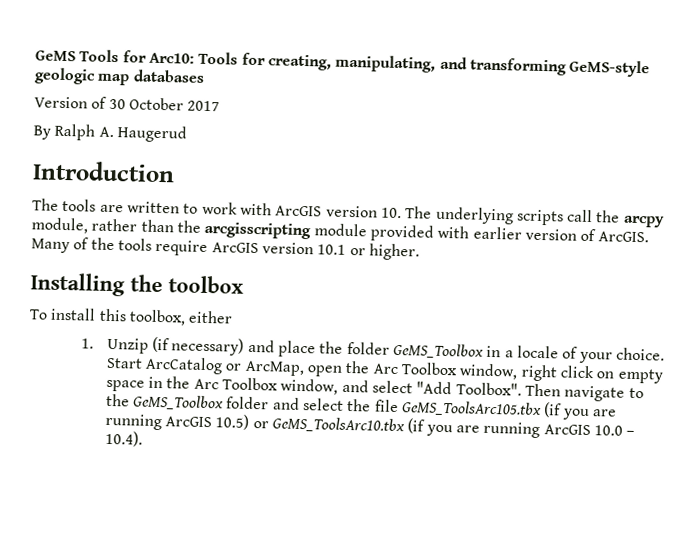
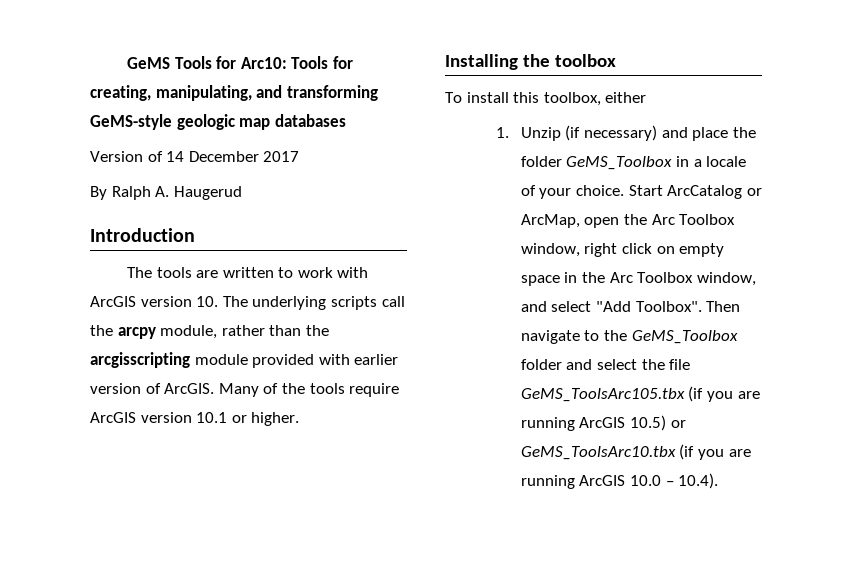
[108,97,184,111] 30 October -> [166,151,259,162] 14 December

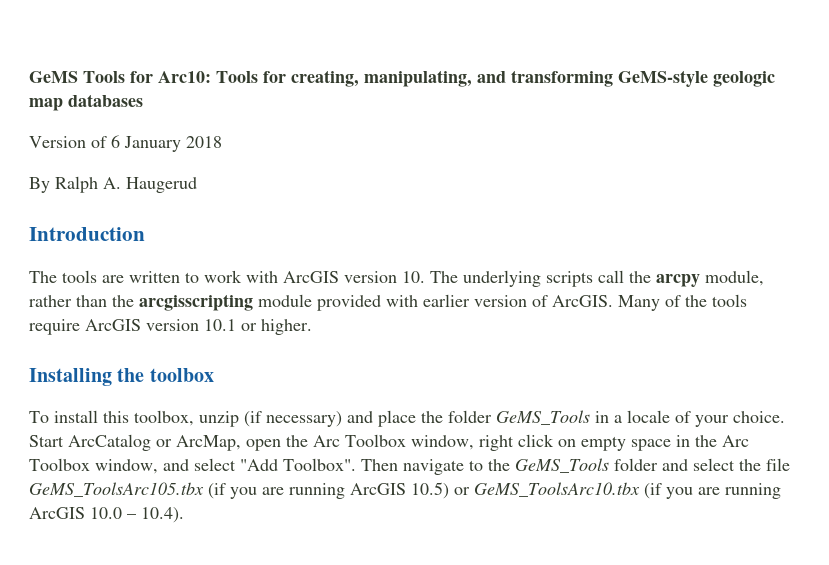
[166,151,300,162] 14 December 2017 -> [111,135,222,152] 6 January 2018
[605,92,647,103] [495,127,561,141] either // 1. Unzip -> [199,411,239,427] unzip
[566,156,673,170] GeMS_Toolbox -> [496,410,590,425] GeMS_Tools
[631,330,738,344] GeMS_Toolbox -> [515,458,609,473] GeMS_Tools

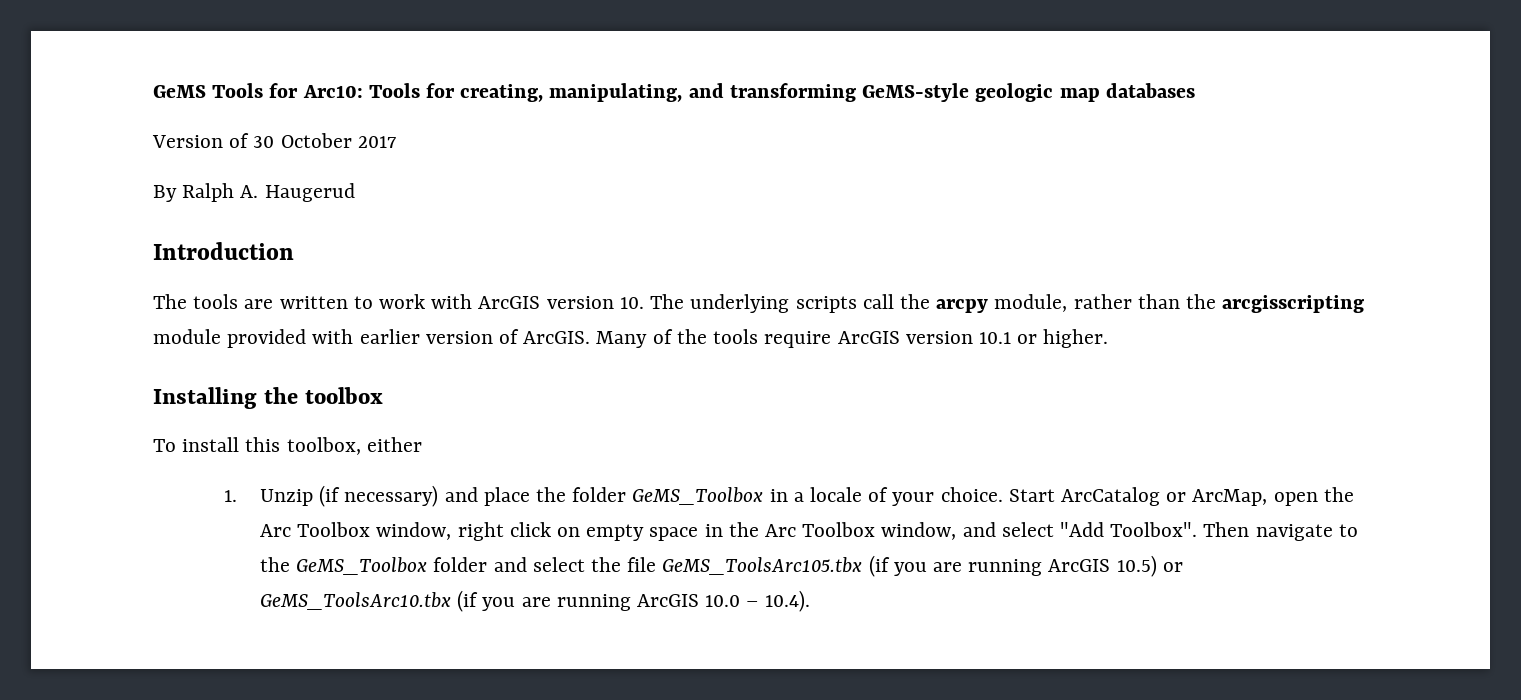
[111,135,222,152] 6 January 2018 -> [253,133,396,148] 30 October 2017
[199,411,239,427] unzip -> [366,437,422,452] [224,489,313,506] either // 1. Unzip
[496,410,590,425] GeMS_Tools -> [632,487,764,505] GeMS_Toolbox
[515,458,609,473] GeMS_Tools -> [296,557,428,575] GeMS_Toolbox

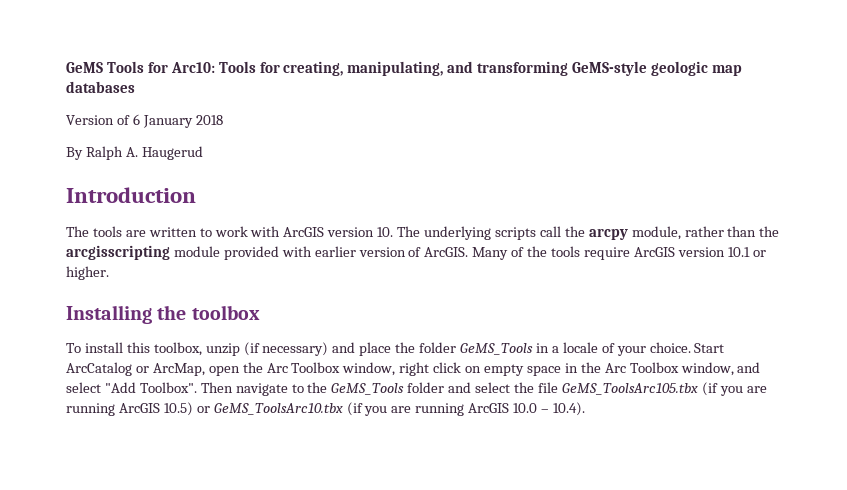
[253,133,396,148] 30 October 2017 -> [132,114,223,128] 6 January 2018
[366,437,422,452] [224,489,313,506] either // 1. Unzip -> [205,343,240,356] unzip
[632,487,764,505] GeMS_Toolbox -> [460,343,534,355] GeMS_Tools
[296,557,428,575] GeMS_Toolbox -> [331,383,405,395] GeMS_Tools

